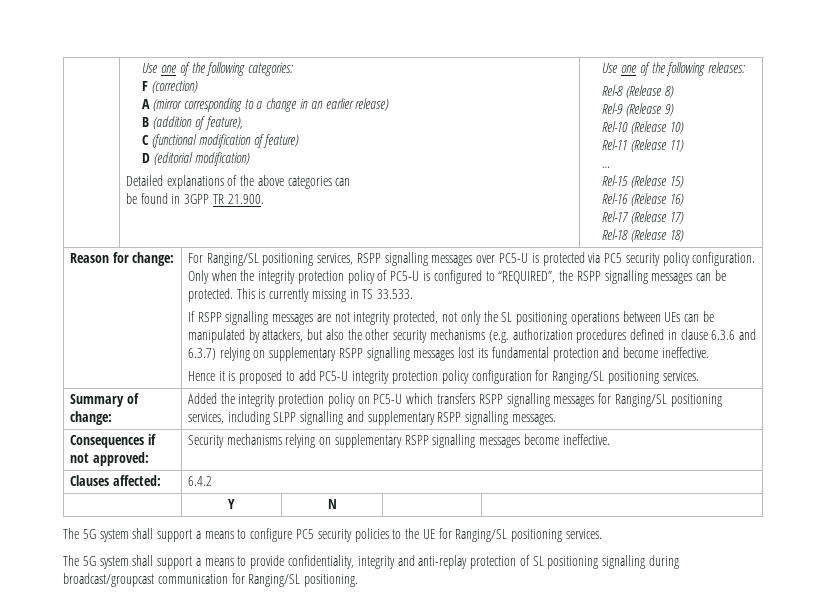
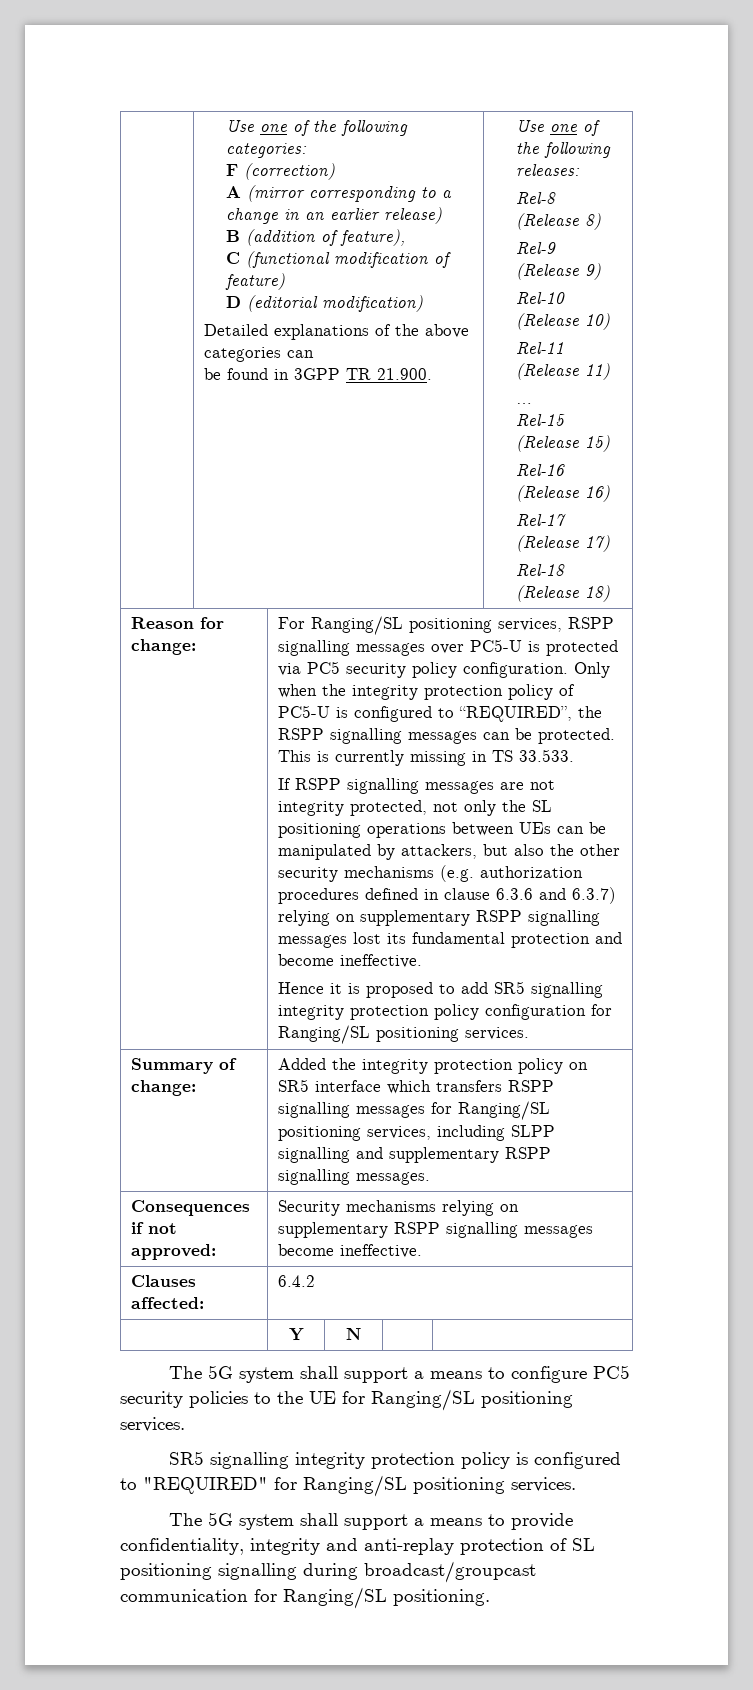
[319,371,349,381] PC5-U -> [493,981,603,998] SR5 signalling
[373,394,403,404] PC5-U -> [277,1079,381,1092] SR5 interface
(603, 534) none -> [169,1451,622,1469] [120,1475,576,1497] // SR5 signalling integrity protection policy is configured to "REQUIRED" for Ranging/SL positioning services.

